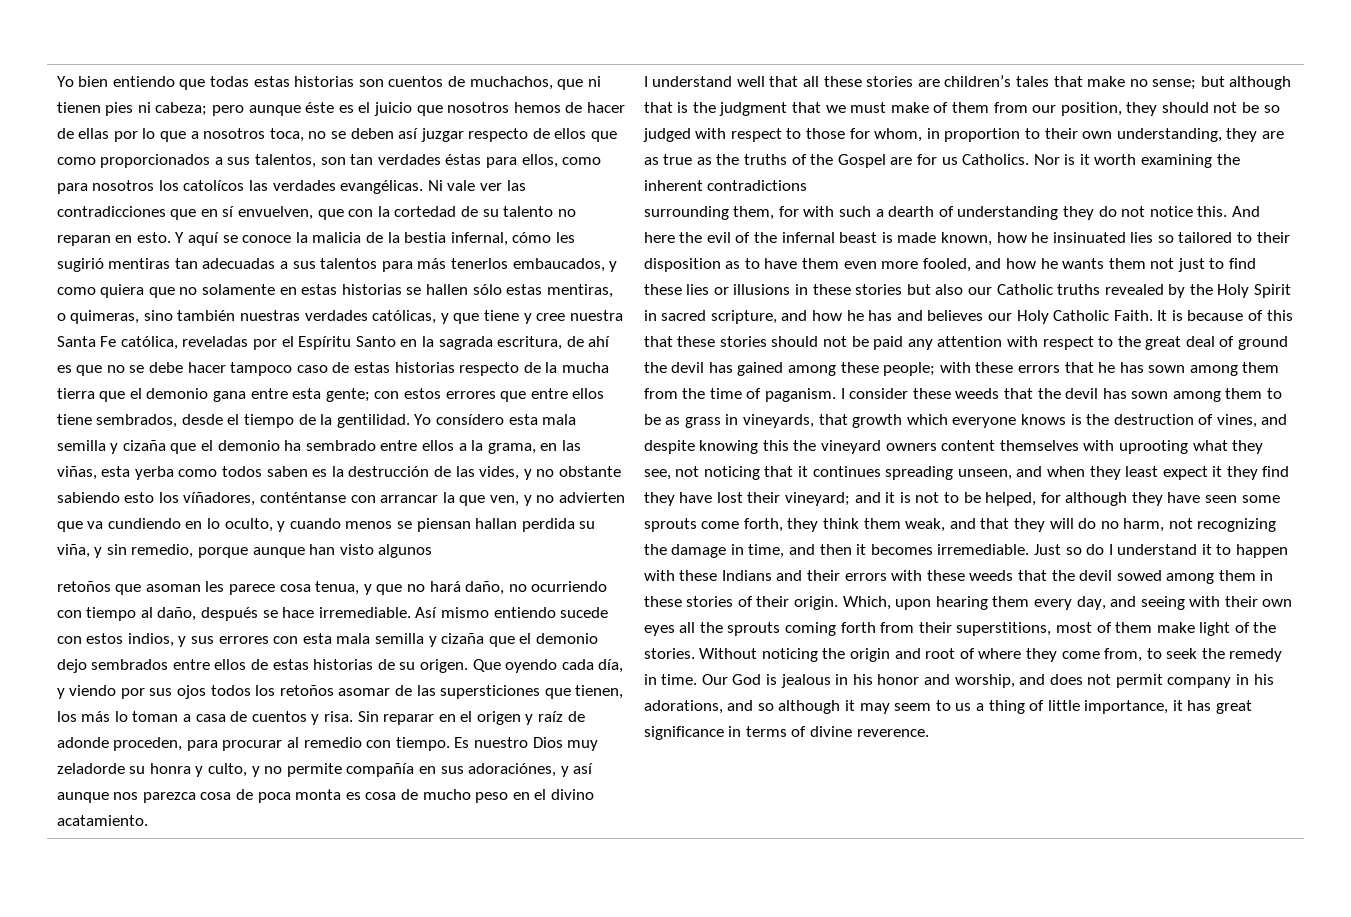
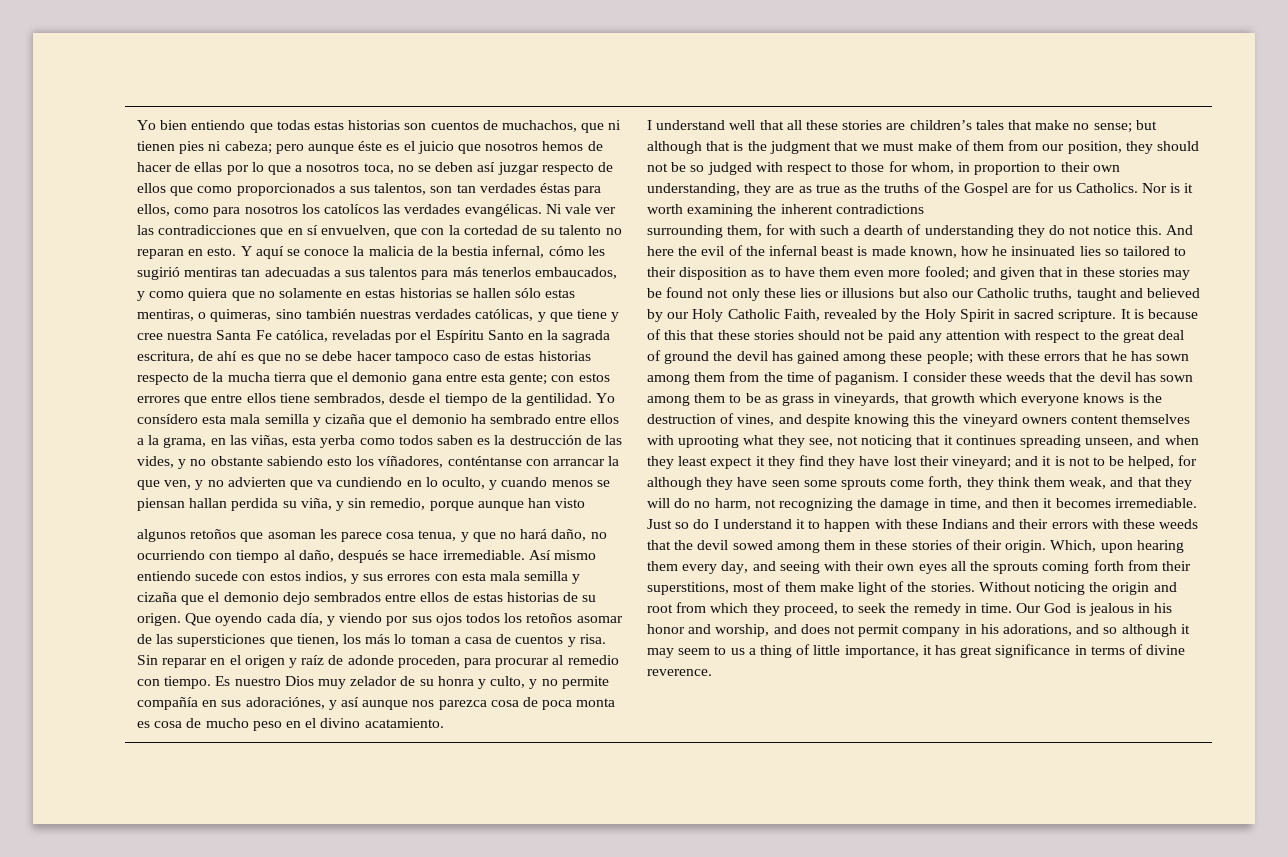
(374, 549) none -> (586, 503) //
(433, 551) // -> (187, 535) none
[56,763,125,774] zeladorde -> [350,676,416,686] zelador de
[922,258,1257,272] fooled, and how he wants them not just to find -> [924,266,1190,280] [647,287,760,301] fooled; and given that in these stories may be found not only
[794,284,903,295] in these stories -> (895, 293) none
[1057,284,1101,295] truths -> [1033,288,1200,301] [647,309,820,322] truths, taught and believed by our Holy Catholic Faith,
[710,310,1153,324] scripture, and how he has and believes our Holy Catholic Faith. -> [1058,309,1117,322] scripture.
[959,648,1143,662] of where they come from, -> [676,602,838,616] from which they proceed,

